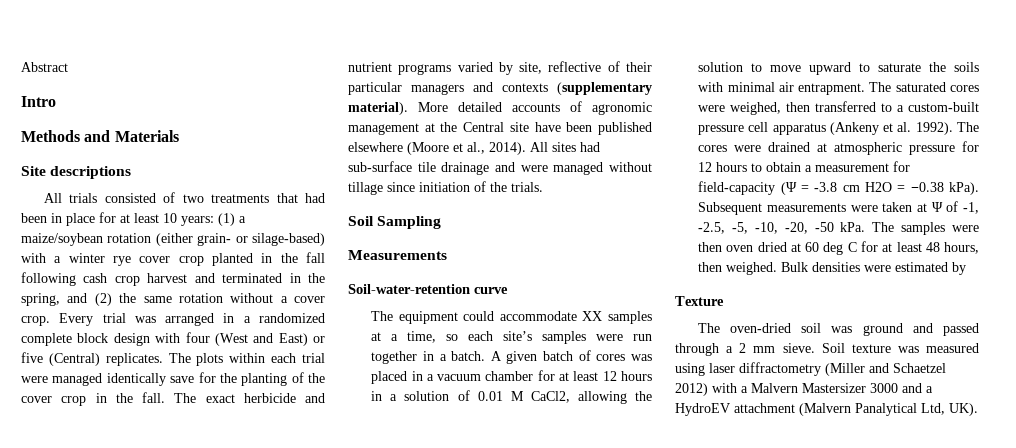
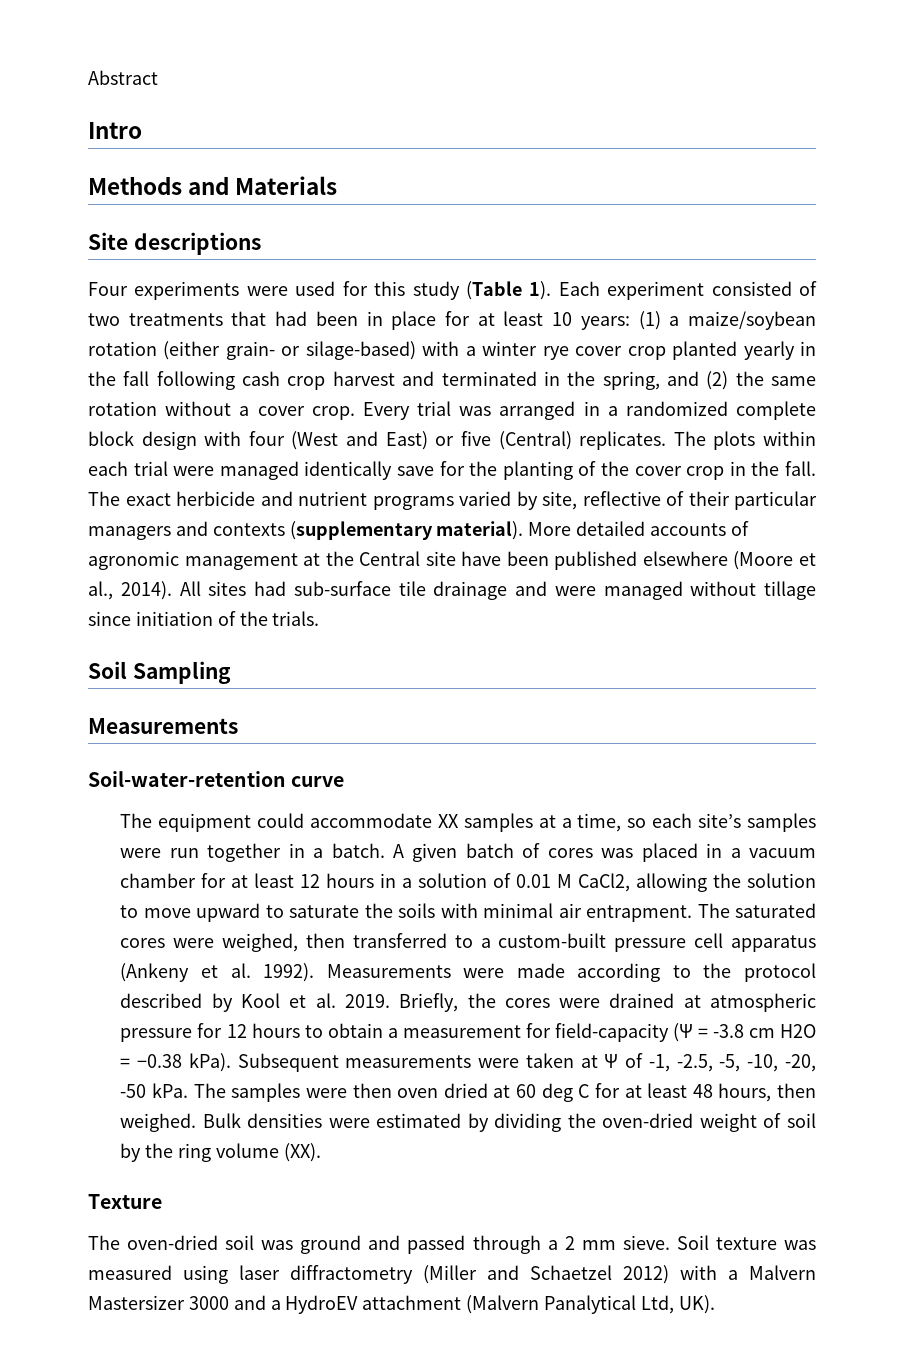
[43,193,98,203] All trials -> [88,281,705,300] Four experiments were used for this study (Table 1). Each experiment
(253, 259) none -> [743,341,795,360] yearly
[957,122,979,132] The -> [326,963,817,982] [120,993,496,1012] Measurements were made according to the protocol described by Kool et al. 2019. Briefly, the
(967, 268) none -> [494,1113,817,1132] [120,1143,321,1162] dividing the oven-dried weight of soil by the ring volume (XX).

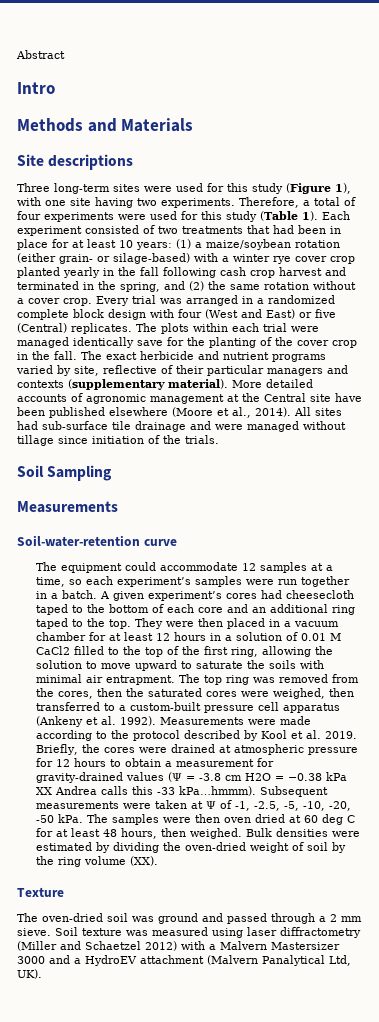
[88,282,128,296] Four -> [17,183,351,194] [17,197,356,208] [17,211,41,220] Three long-term sites were used for this study (Figure 1), with one site having two experiments. Therefore, a total of four
[437,814,459,828] XX -> [241,563,256,571] 12
[698,813,742,828] site’s -> [116,577,191,587] experiment’s
[465,843,634,858] batch of cores was -> [147,590,354,601] [35,604,355,615] [35,618,223,629] experiment’s cores had cheesecloth taped to the bottom of each core and an additional ring taped to the top. They were then
[578,873,631,892] CaCl2, -> [35,646,258,657] CaCl2 filled to the top of the first ring,
(730, 910) none -> [203,674,359,685] [35,688,144,699] top ring was removed from the cores, then the
[554,1023,669,1042] field-capacity -> [35,772,164,783] gravity-drained values
[188,1053,231,1072] kPa). -> [325,772,347,781] [35,786,256,796] kPa XX Andrea calls this -33 kPa…hmmm).

